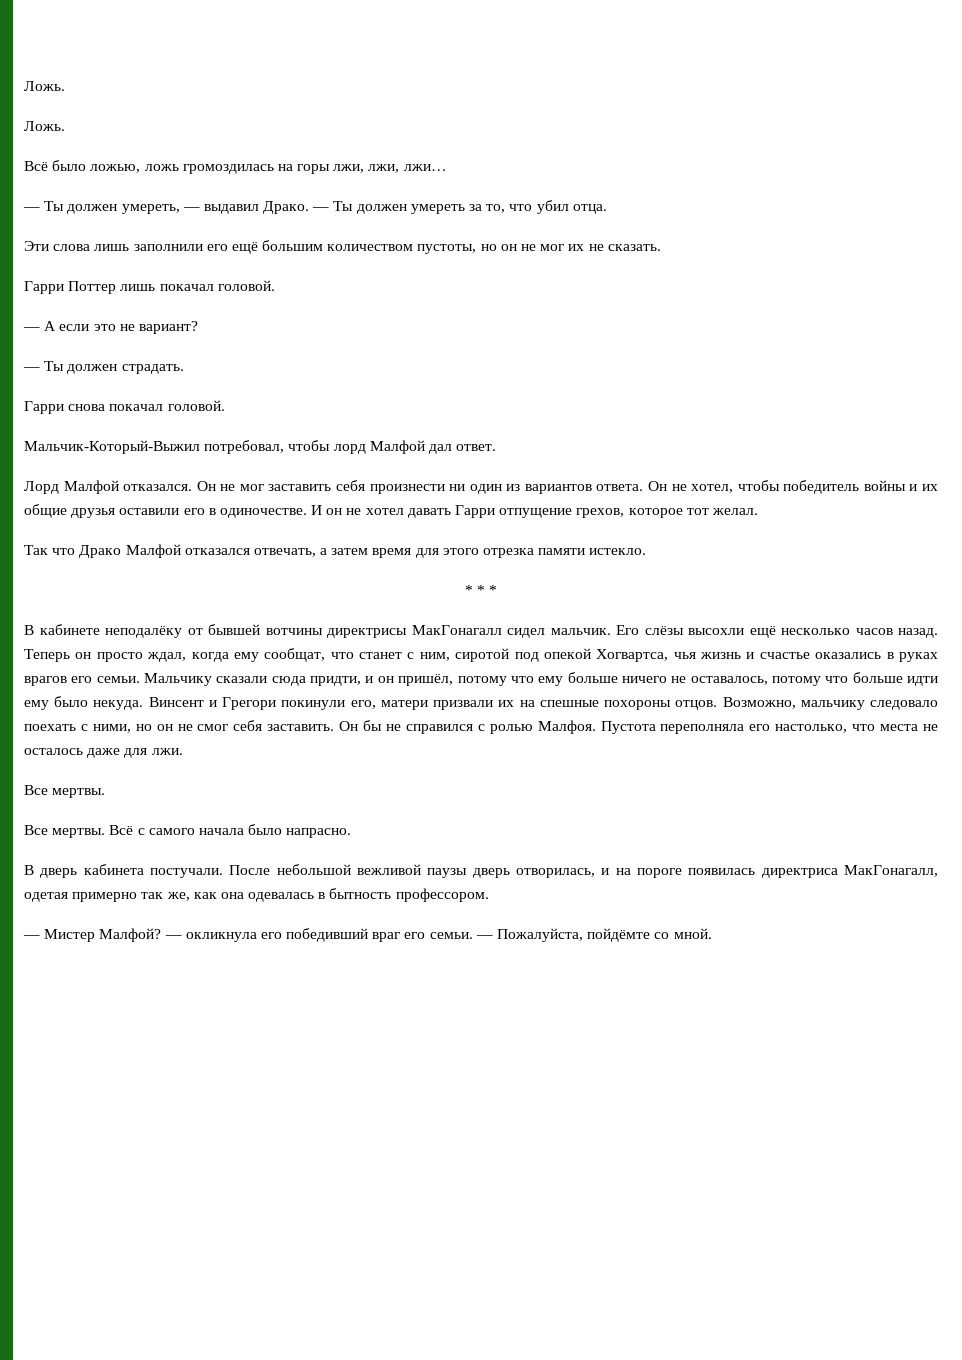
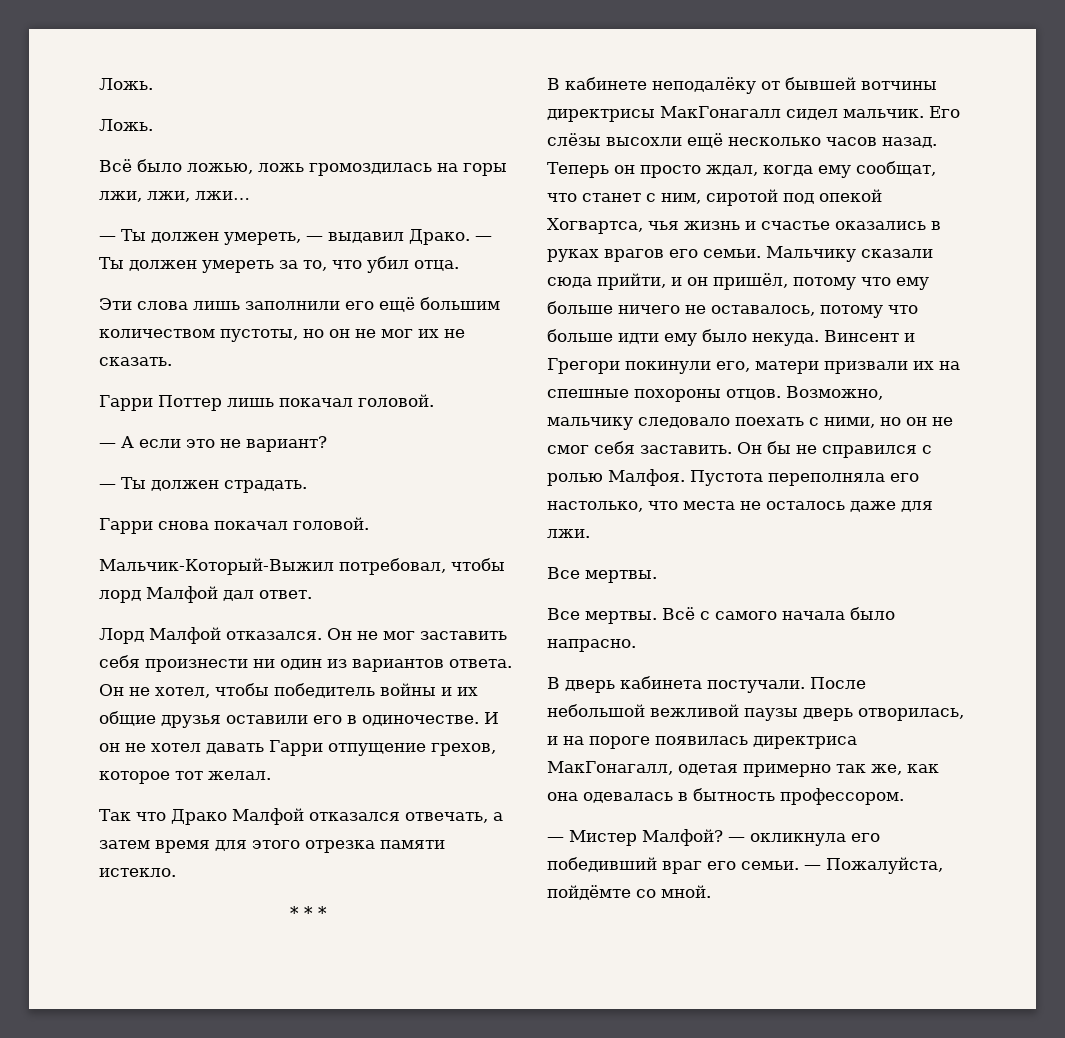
[310,676,362,686] придти, -> [597,273,666,290] прийти,

